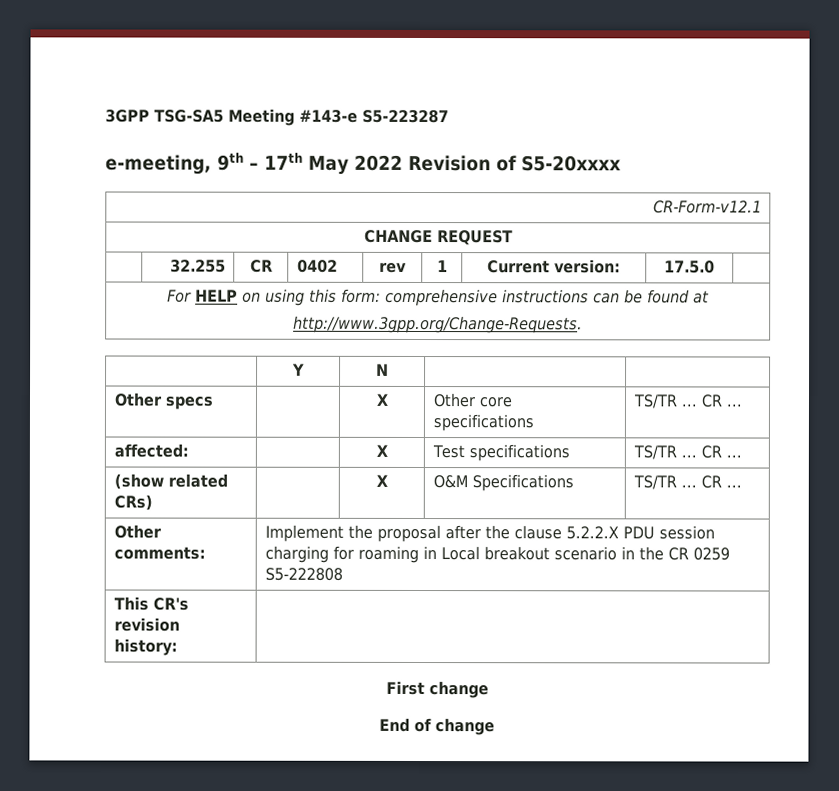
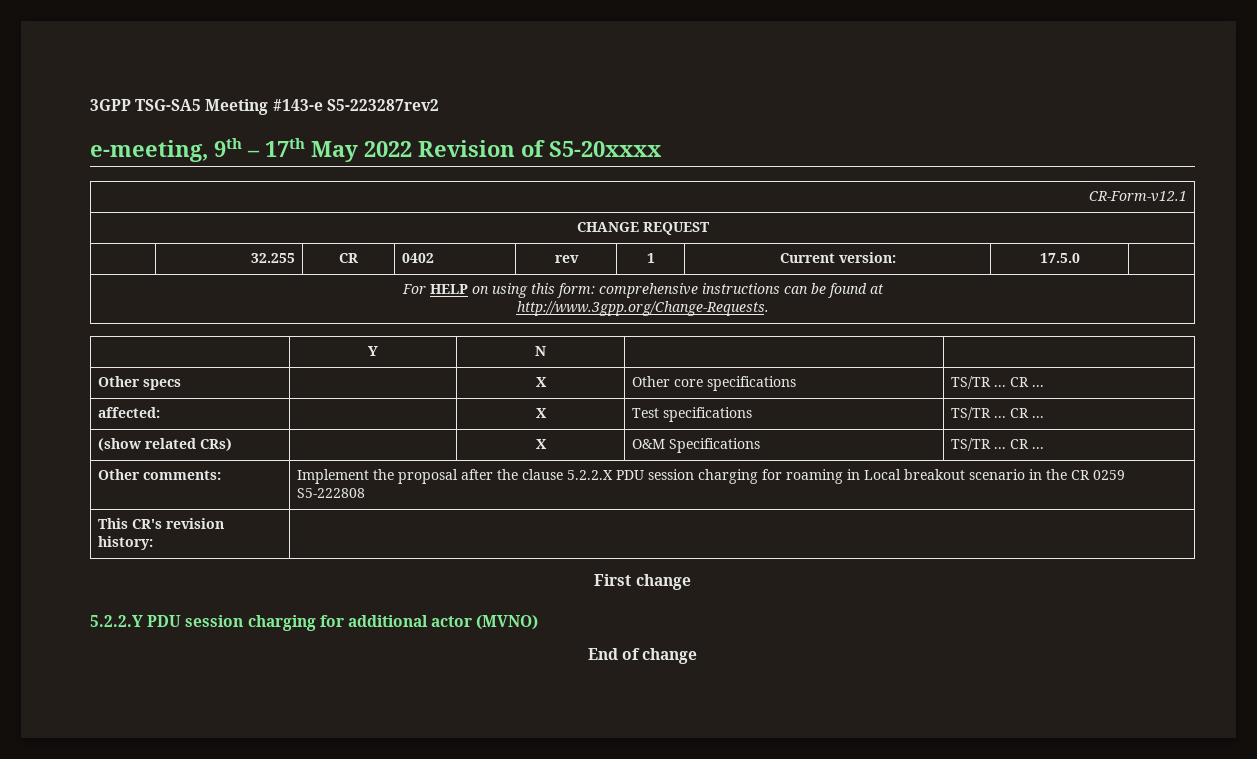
[362,109,449,124] S5-223287 -> [326,99,439,111] S5-223287rev2
(489, 690) none -> [90,615,539,631] // 5.2.2.Y PDU session charging for additional actor (MVNO)

